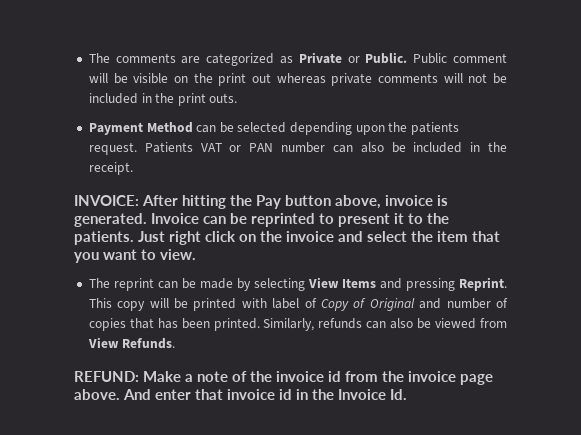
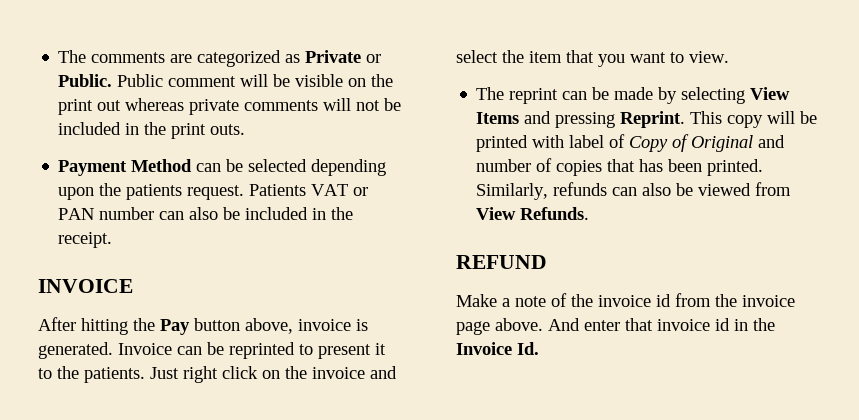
[74,195,139,206] INVOICE: -> [38,279,133,293] INVOICE //
[74,371,139,382] REFUND: -> [456,255,547,269] REFUND //

